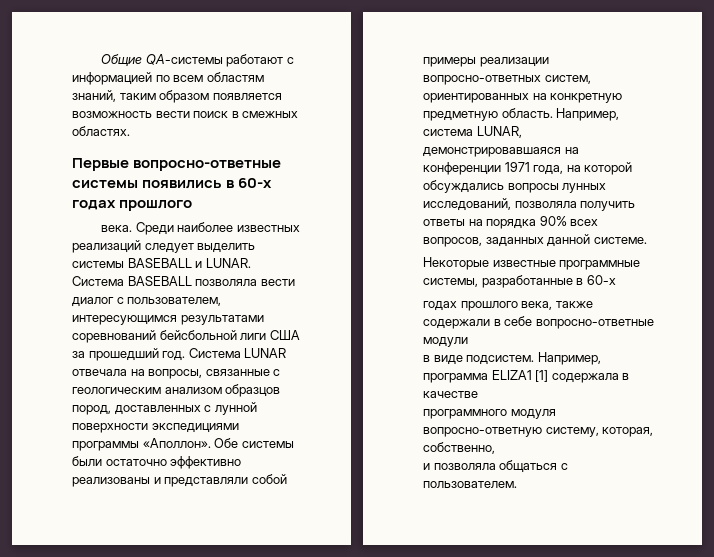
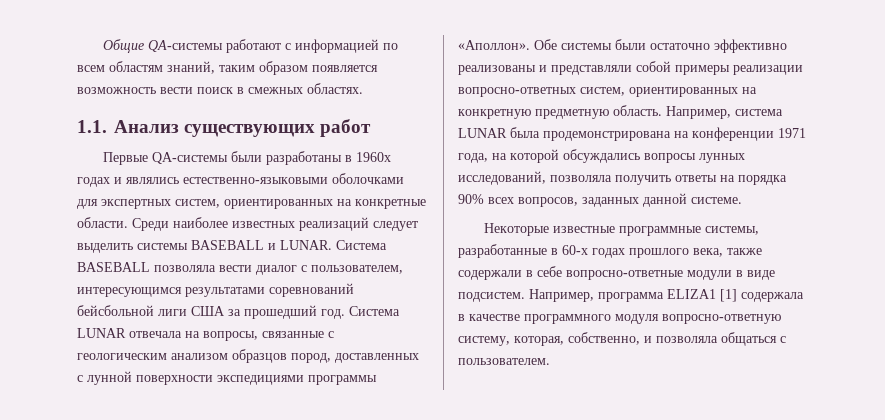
[72,158,282,171] [72,178,273,189] [72,200,193,211] [101,225,133,232] Первые вопросно-ответные системы появились в 60-х годах прошлого // века. -> [77,119,372,137] [102,151,391,165] [77,173,404,187] [77,199,426,209] [77,217,128,228] 1.1. Анализ существующих работ // Первые QA-системы были разработаны в 1960х годах и являлись естественно-языковыми оболочками для экспертных систем, ориентированных на конкретные области.
[476,126,522,138] [423,147,561,157] LUNAR, демонстрировавшаяся -> [458,127,671,141] LUNAR была продемонстрирована
(616, 280) // -> (588, 250) none
(468, 342) // -> (732, 275) none
(478, 394) // -> (520, 317) none
(495, 448) // -> (640, 338) none

